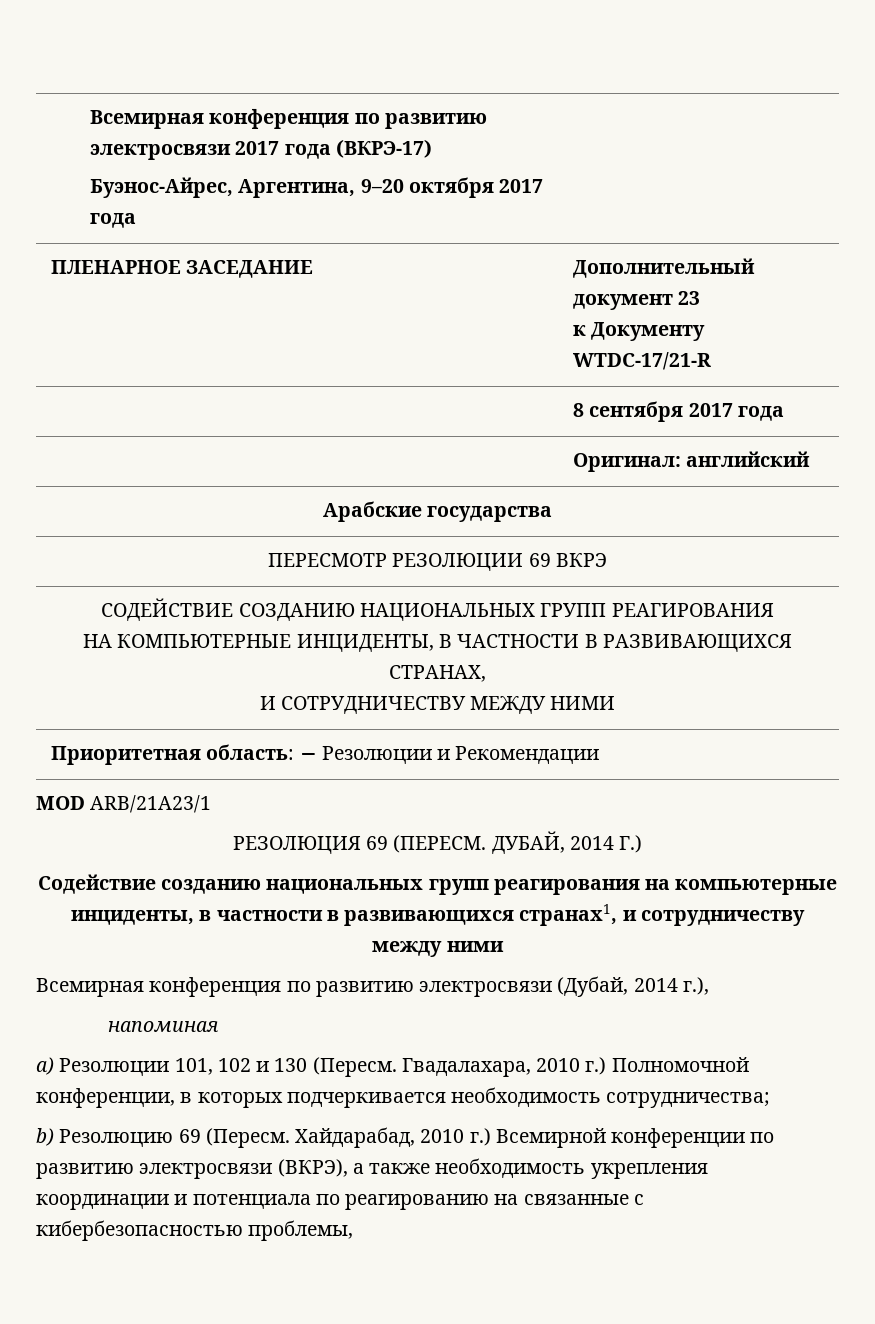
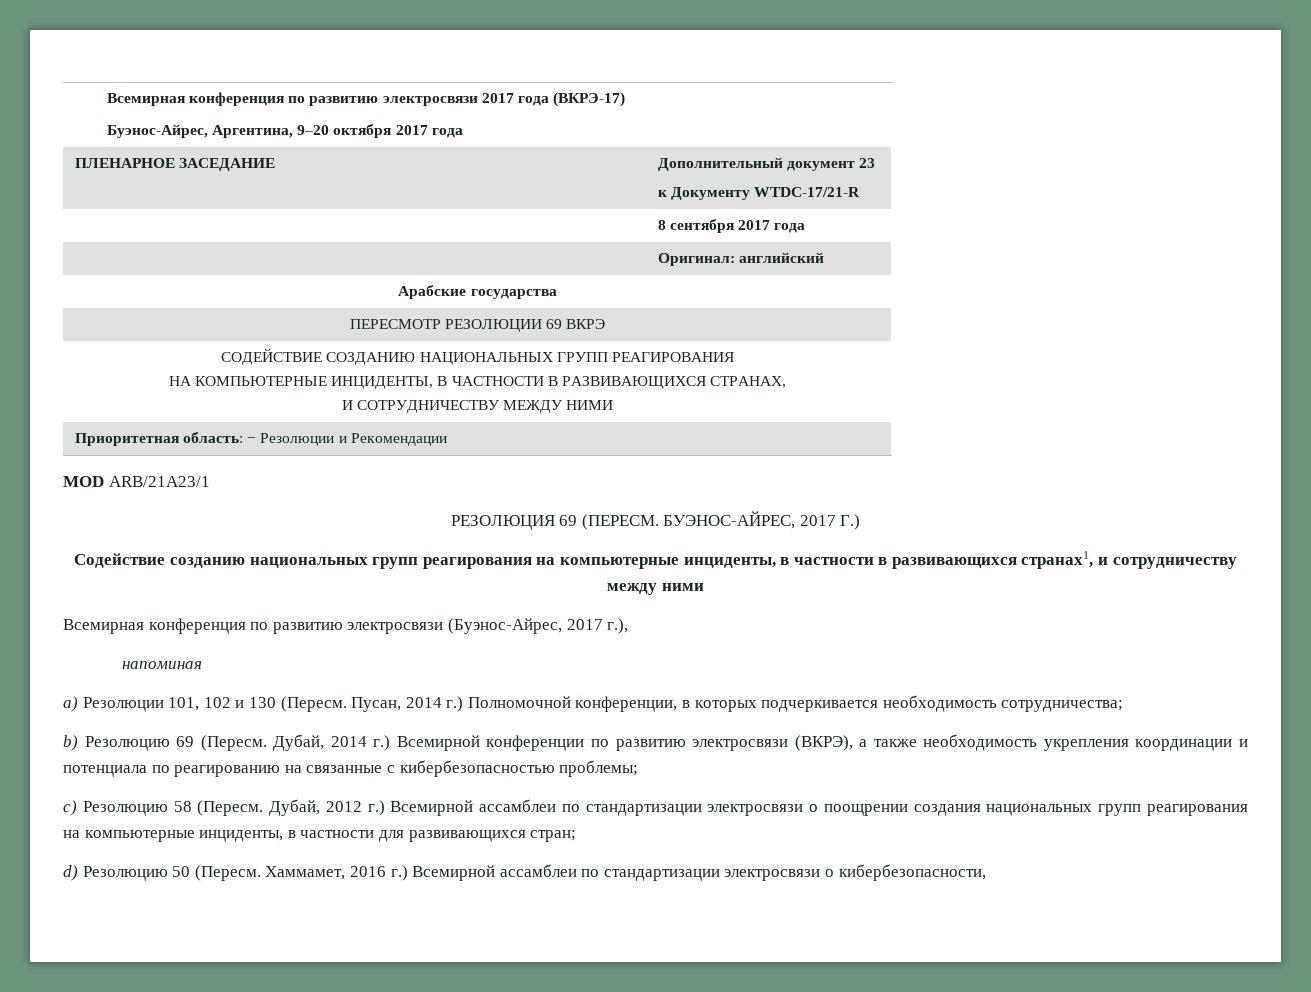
[491,831,614,854] ДУБАЙ, 2014 -> [663,511,836,529] БУЭНОС-АЙРЕС, 2017
[557,976,678,997] (Дубай, 2014 -> [447,618,603,634] (Буэнос-Айрес, 2017
[401,1058,581,1077] Гвадалахара, 2010 -> [351,697,442,712] Пусан, 2014
[295,1127,465,1148] Хайдарабад, 2010 -> [273,734,367,751] Дубай, 2014
[248,1220,354,1241] проблемы, -> [559,760,639,777] [63,799,1248,816] [63,830,577,842] [63,864,986,881] проблемы; // c) Резолюцию 58 (Пересм. Дубай, 2012 г.) Всемирной ассамблеи по стандартизации электросвязи о поощрении создания национальных групп реагирования на компьютерные инциденты, в частности для развивающихся стран; // d) Резолюцию 50 (Пересм. Хаммамет, 2016 г.) Всемирной ассамблеи по стандартизации электросвязи о кибербезопасности,

